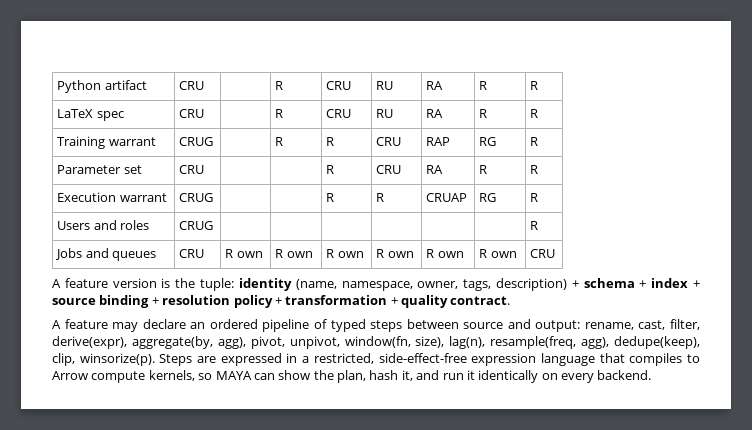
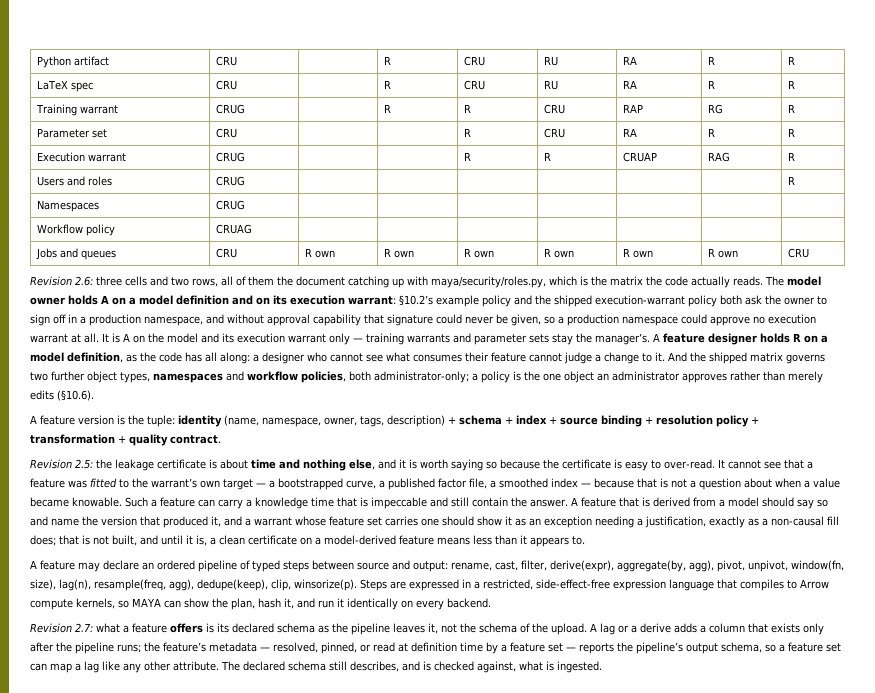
[479,193,497,202] RG -> [708,152,731,162] RAG
(539, 225) none -> [37,200,100,212] [216,200,246,210] [37,224,116,236] [216,224,253,234] // Namespaces | CRUG | | | | | | | // Workflow policy | CRUAG | | | | | | |
(556, 253) none -> [30,276,821,288] [30,295,827,307] [30,314,816,326] [30,333,828,345] [30,352,825,364] [30,371,823,383] [30,390,94,401] // Revision 2.6: three cells and two rows, all of them the document catching up with maya/security/roles.py, which is the matrix the code actually reads. The model owner holds A on a model definition and on its execution warrant: §10.2’s example policy and the shipped execution-warrant policy both ask the owner to sign off in a production namespace, and without approval capability that signature could never be given, so a production namespace could approve no execution warrant at all. It is A on the model and its execution warrant only — training warrants and parameter sets stay the manager’s. A feature designer holds R on a model definition, as the code has all along: a designer who cannot see what consumes their feature cannot judge a change to it. And the shipped matrix governs two further object types, namespaces and workflow policies, both administrator-only; a policy is the one object an administrator approves rather than merely edits (§10.6).
(511, 300) none -> [30,459,813,471] [30,478,840,490] [30,497,828,509] [30,516,839,528] [30,535,585,547] // Revision 2.5: the leakage certificate is about time and nothing else, and it is worth saying so because the certificate is easy to over-read. It cannot see that a feature was fitted to the warrant’s own target — a bootstrapped curve, a published factor file, a smoothed index — because that is not a question about when a value became knowable. Such a feature can carry a knowledge time that is impeccable and still contain the answer. A feature that is derived from a model should say so and name the version that produced it, and a warrant whose feature set carries one should show it as an exception needing a justification, exactly as a non-causal fill does; that is not built, and until it is, a clean certificate on a model-derived feature means less than it appears to.
(652, 375) none -> [30,623,824,635] [30,642,841,654] [30,661,602,673] // Revision 2.7: what a feature offers is its declared schema as the pipeline leaves it, not the schema of the upload. A lag or a derive adds a column that exists only after the pipeline runs; the feature’s metadata — resolved, pinned, or read at definition time by a feature set — reports the pipeline’s output schema, so a feature set can map a lag like any other attribute. The declared schema still describes, and is checked against, what is ingested.

